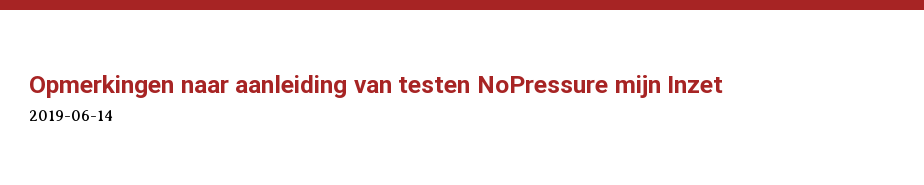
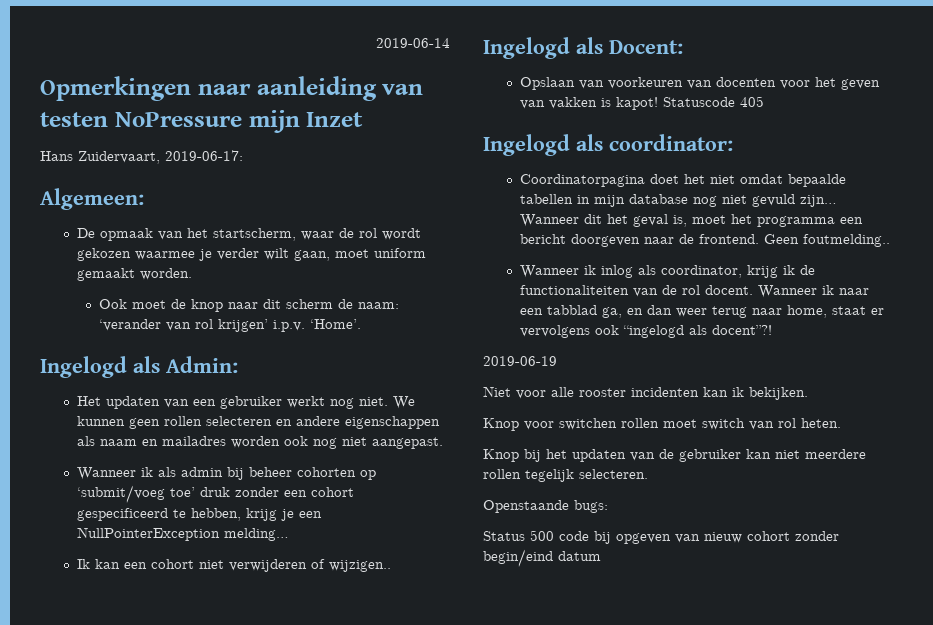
(29, 86) none -> [376,38,450,48] 2019-06-14 //
[29,110,113,121] 2019-06-14 -> [40,150,243,164] [40,188,144,210] [77,228,422,241] [77,248,427,261] [77,268,193,281] [98,299,399,312] [98,319,361,332] [40,356,238,378] [77,396,416,409] [77,416,441,429] [77,436,444,449] [77,467,377,480] [77,485,355,503] [77,508,323,521] [77,527,290,541] [77,559,392,572] [483,37,683,59] [520,77,881,90] [520,96,765,110] [483,134,733,156] [520,174,847,187] [520,194,838,207] [520,214,864,227] [520,234,891,247] [520,265,816,278] [520,285,870,298] [520,305,885,318] [520,325,773,338] [483,356,557,366] [483,386,808,400] [483,418,841,431] [483,449,866,462] [483,469,648,482] [483,500,608,513] [483,530,839,544] [483,549,601,567] Hans Zuidervaart, 2019-06-17: // Algemeen: // De opmaak van het startscherm, waar de rol wordt gekozen waarmee je verder wilt gaan, moet uniform gemaakt worden. // Ook moet de knop naar dit scherm de naam: ‘verander van rol krijgen’ i.p.v. ‘Home’. // Ingelogd als Admin: // Het updaten van een gebruiker werkt nog niet. We kunnen geen rollen selecteren en andere eigenschappen als naam en mailadres worden ook nog niet aangepast. // Wanneer ik als admin bij beheer cohorten op ‘submit/voeg toe’ druk zonder een cohort gespecificeerd te hebben, krijg je een NullPointerException melding… // Ik kan een cohort niet verwijderen of wijzigen.. // Ingelogd als Docent: // Opslaan van voorkeuren van docenten voor het geven van vakken is kapot! Statuscode 405 // Ingelogd als coordinator: // Coordinatorpagina doet het niet omdat bepaalde tabellen in mijn database nog niet gevuld zijn… Wanneer dit het geval is, moet het programma een bericht doorgeven naar de frontend. Geen foutmelding.. // Wanneer ik inlog als coordinator, krijg ik de functionaliteiten van de rol docent. Wanneer ik naar een tabblad ga, en dan weer terug naar home, staat er vervolgens ook “ingelogd als docent”?! // 2019-06-19 // Niet voor alle rooster incidenten kan ik bekijken. // Knop voor switchen rollen moet switch van rol heten. // Knop bij het updaten van de gebruiker kan niet meerdere rollen tegelijk selecteren. // Openstaande bugs: // Status 500 code bij opgeven van nieuw cohort zonder begin/eind datum

